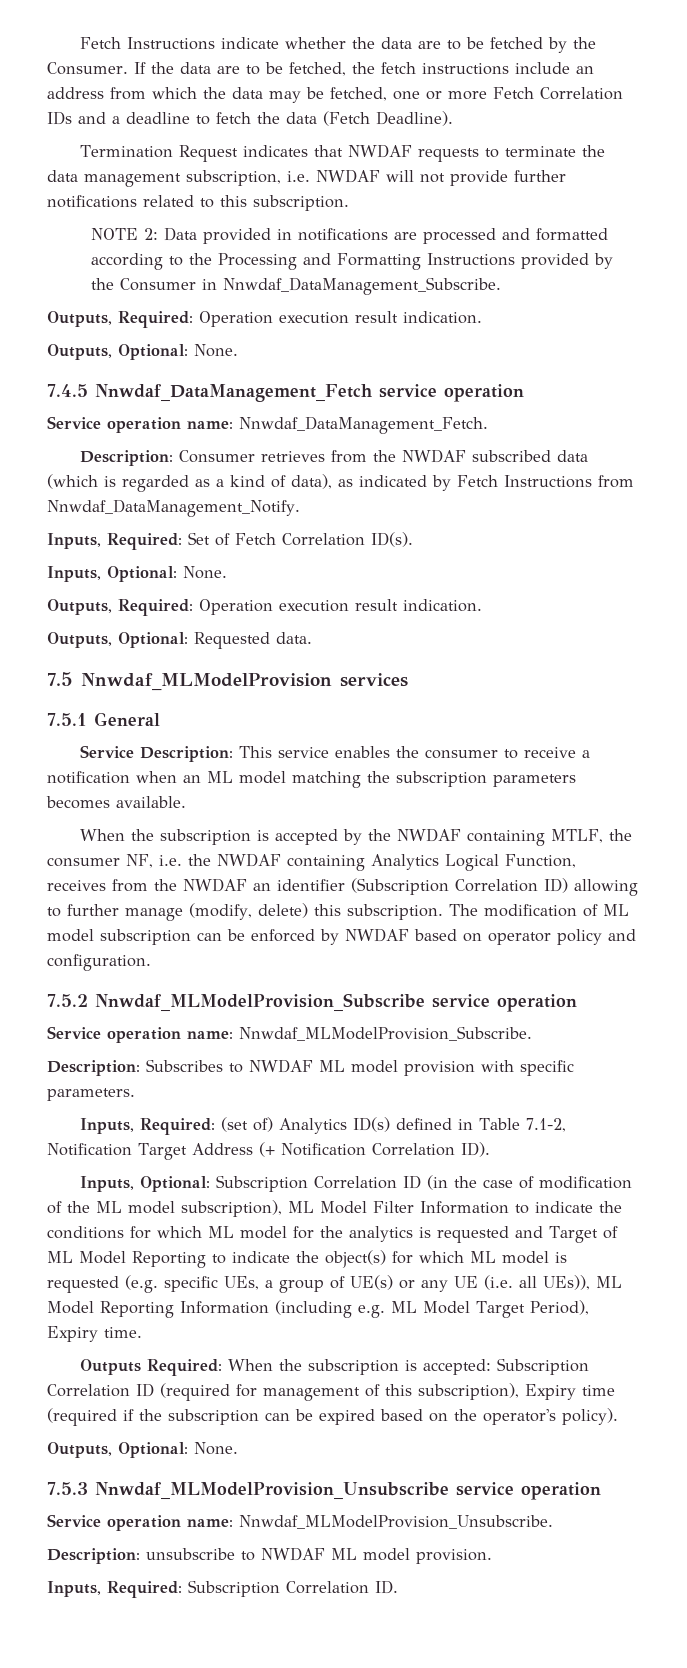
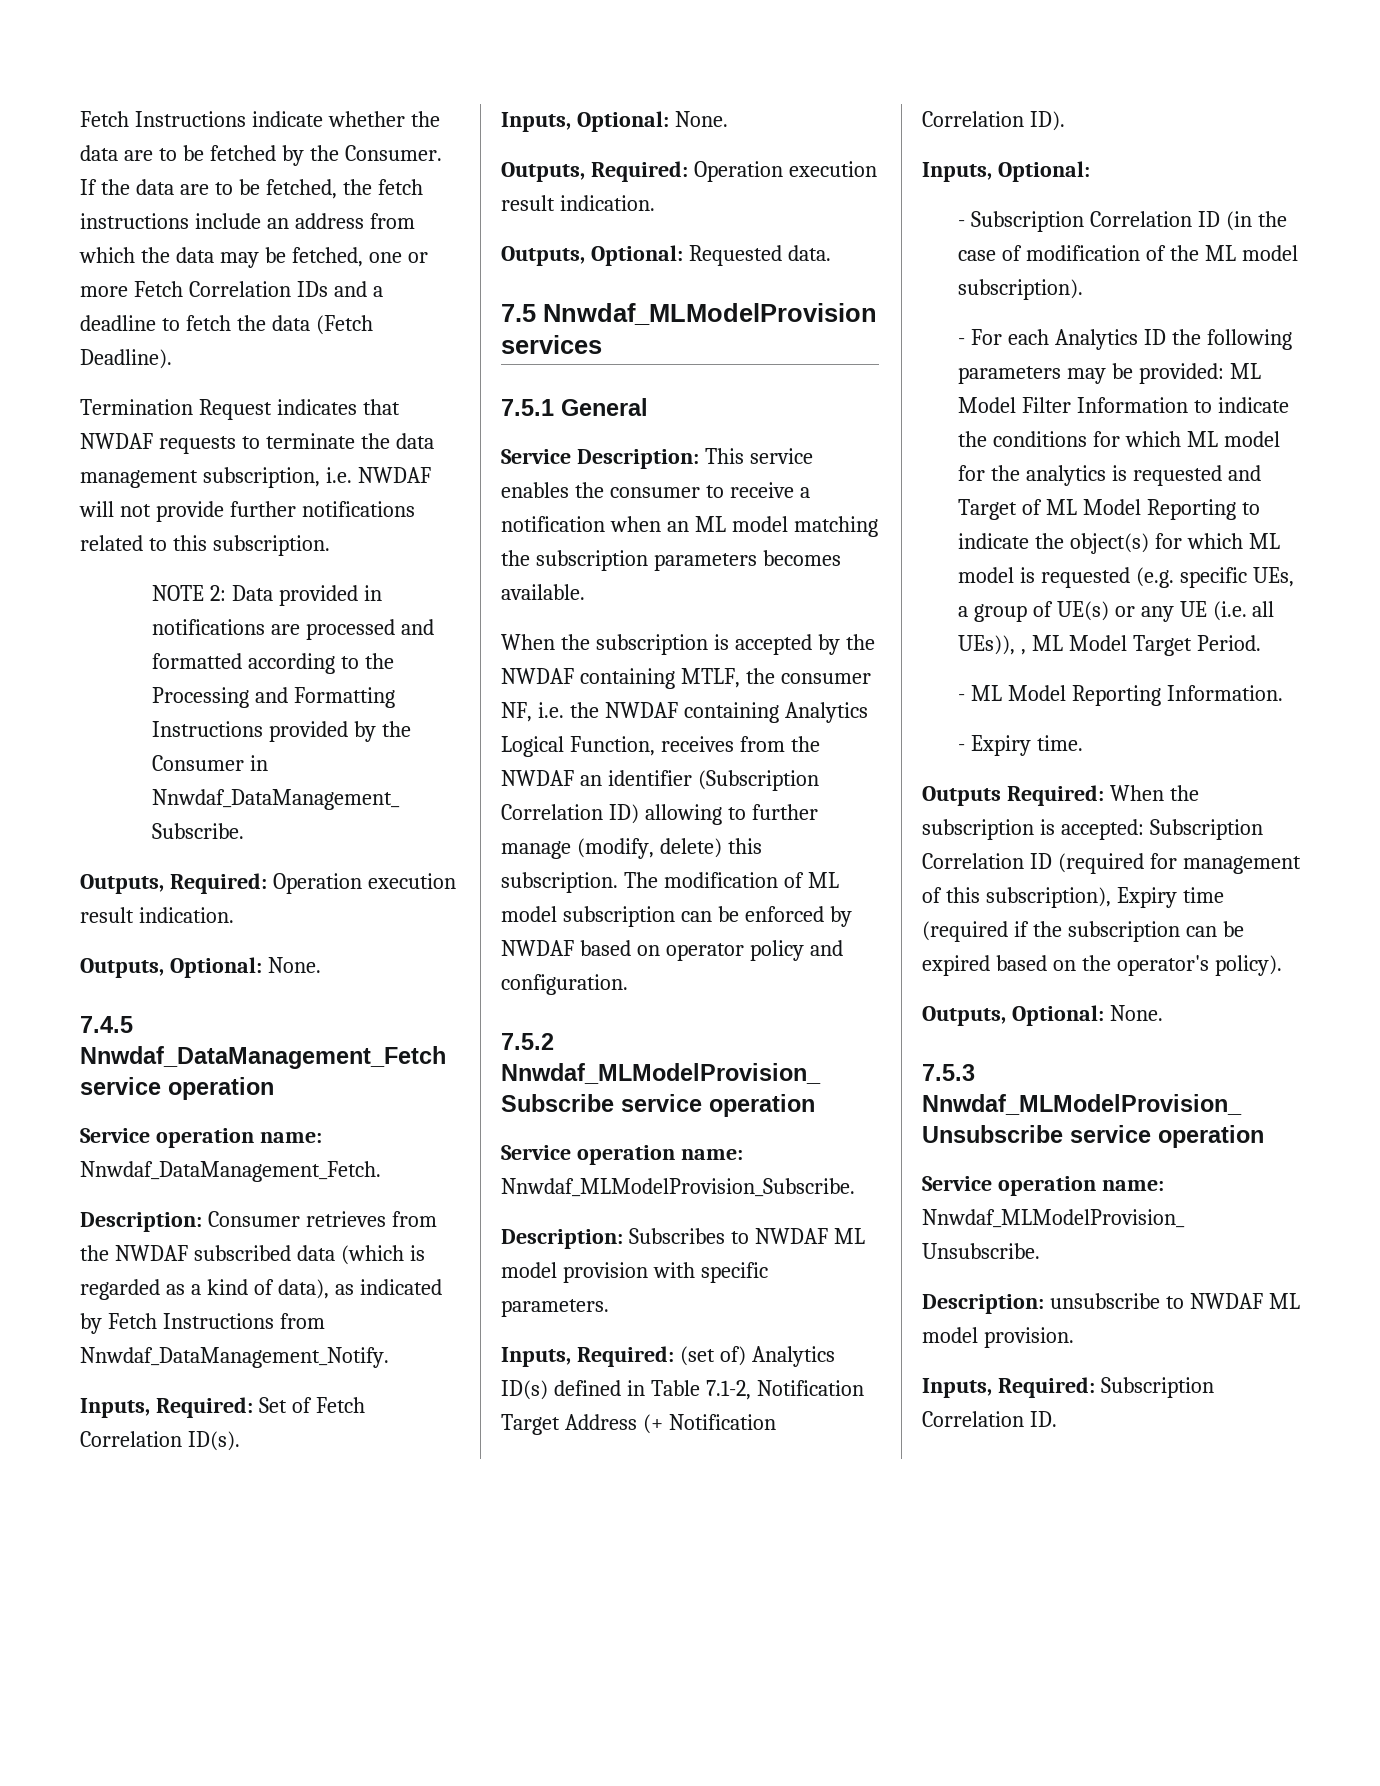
(210, 1184) none -> [957,220,965,227] // -
[181,1200,282,1217] subscription), -> [957,279,1083,300] [957,329,1292,350] [957,363,1224,384] subscription). // - For each Analytics ID the following parameters may be provided:
[596,1276,622,1288] [47,1300,589,1318] ML Model Reporting Information (including e.g. ML Model Target Period), -> [1020,635,1261,656] [957,685,1283,706] [957,744,965,751] , ML Model Target Period. // - ML Model Reporting Information. // -

